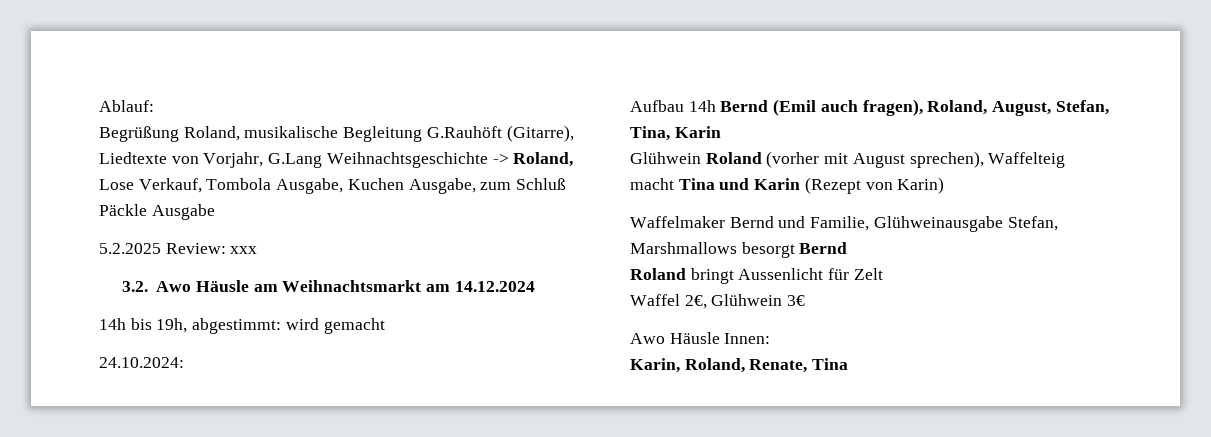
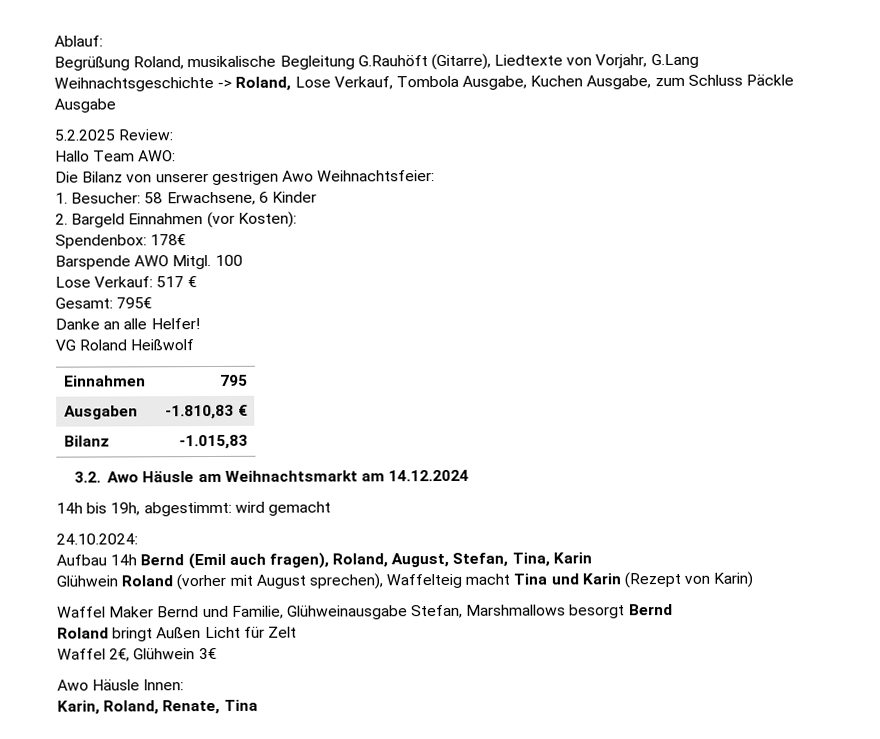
[516,178,567,190] Schluß -> [687,74,743,86] Schluss
[230,246,258,254] xxx -> [55,150,177,162] [55,170,436,185] [55,191,317,206] [55,211,297,229] [55,234,187,249] [55,254,243,270] [55,276,197,288] [55,297,153,309] [55,318,200,330] [55,339,195,351] [64,375,147,387] [219,374,248,386] [64,405,139,420] [165,404,248,420] [64,435,111,447] [178,434,248,450] // Hallo Team AWO: // Die Bilanz von unserer gestrigen Awo Weihnachtsfeier: // 1. Besucher: 58 Erwachsene, 6 Kinder // 2. Bargeld Einnahmen (vor Kosten): // Spendenbox: 178€ // Barspende AWO Mitgl. 100 // Lose Verkauf: 517 € // Gesamt: 795€ // Danke an alle Helfer! // VG Roland Heißwolf // Einnahmen | 795 // Ausgaben | -1.810,83 € // Bilanz | -1.015,83
[630,216,725,228] Waffelmaker -> [57,606,155,618] Waffel Maker
[738,268,824,280] Aussenlicht -> [156,626,241,639] Außen Licht

